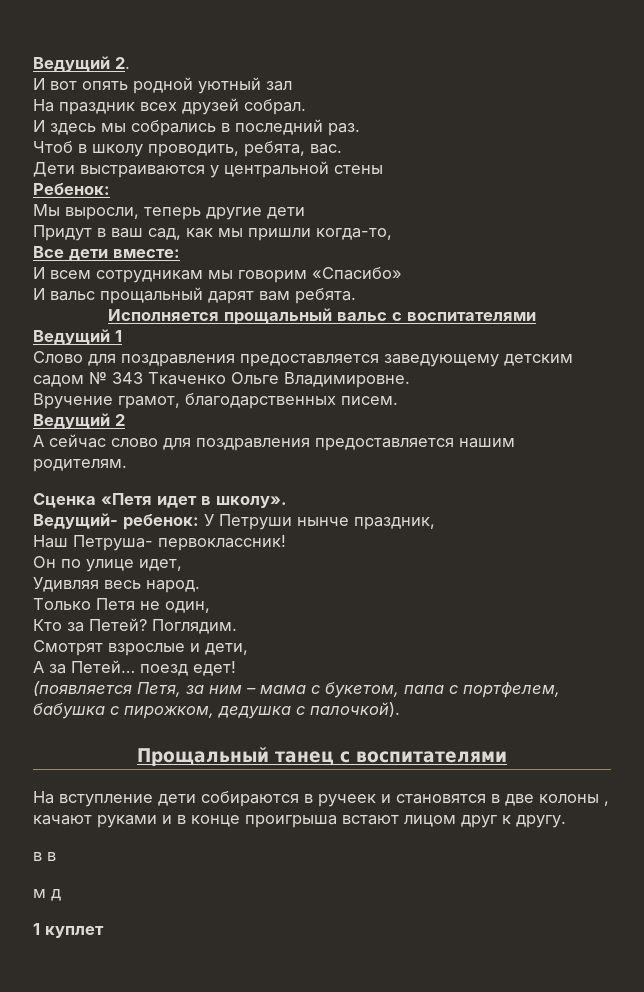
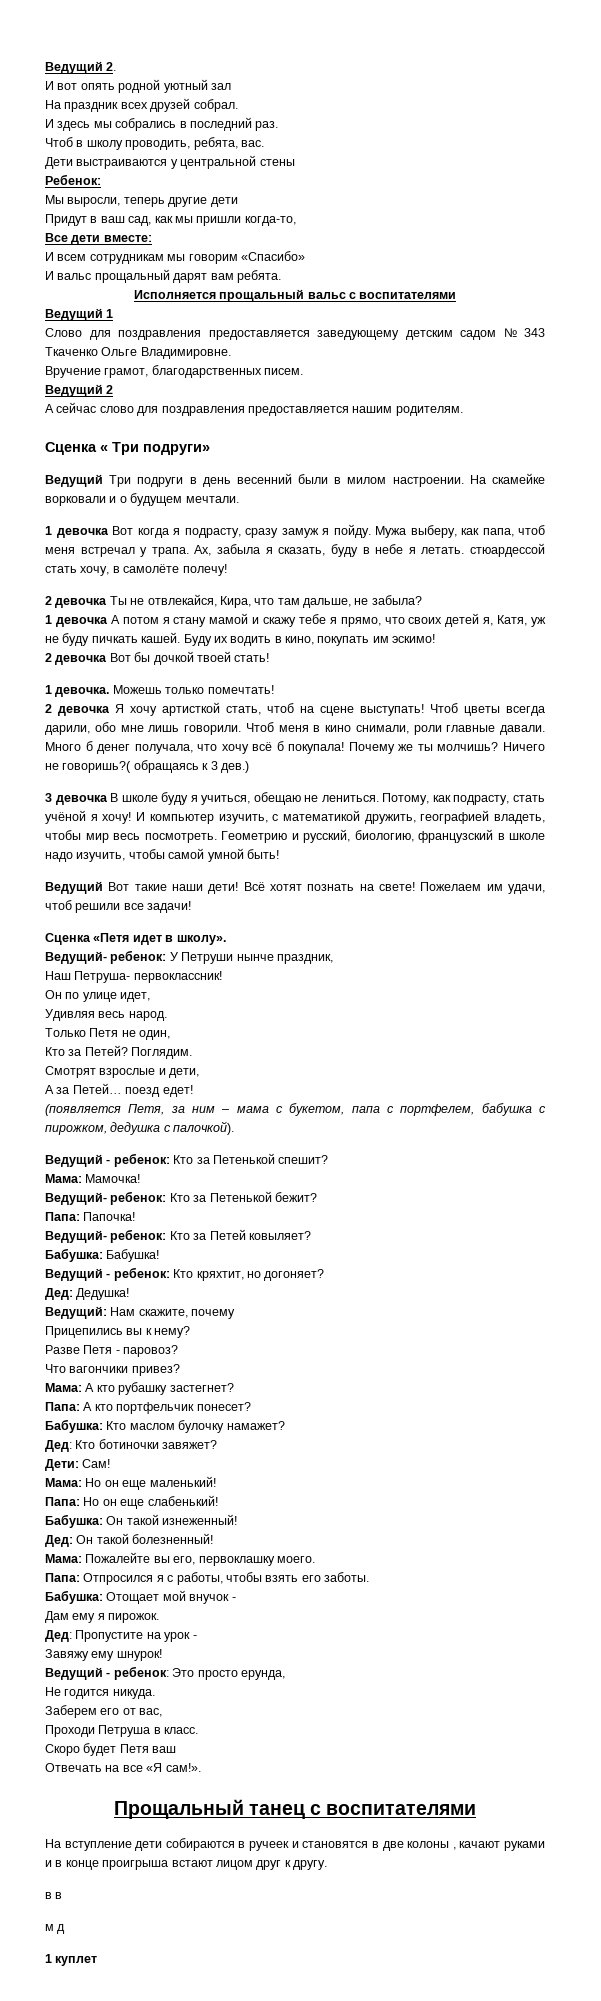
(127, 465) none -> [45,442,210,455] [45,473,545,487] [45,493,239,506] [45,524,545,538] [45,543,546,557] [45,564,227,576] [45,594,422,608] [45,613,546,627] [45,632,436,646] [45,651,270,665] [45,685,274,697] [45,702,545,716] [45,722,545,735] [45,741,546,754] [45,760,249,773] [45,792,545,805] [45,810,545,824] [45,829,545,843] [45,848,279,862] [45,881,545,894] [45,900,192,913] // Сценка « Три подруги» // Ведущий Три подруги в день весенний были в милом настроении. На скамейке ворковали и о будущем мечтали. // 1 девочка Вот когда я подрасту, сразу замуж я пойду. Мужа выберу, как папа, чтоб меня встречал у трапа. Ах, забыла я сказать, буду в небе я летать. стюардессой стать хочу, в самолёте полечу! // 2 девочка Ты не отвлекайся, Кира, что там дальше, не забыла? // 1 девочка А потом я стану мамой и скажу тебе я прямо, что своих детей я, Катя, уж не буду пичкать кашей. Буду их водить в кино, покупать им эскимо! // 2 девочка Вот бы дочкой твоей стать! // 1 девочка. Можешь только помечтать! // 2 девочка Я хочу артисткой стать, чтоб на сцене выступать! Чтоб цветы всегда дарили, обо мне лишь говорили. Чтоб меня в кино снимали, роли главные давали. Много б денег получала, что хочу всё б покупала! Почему же ты молчишь? Ничего не говоришь?( обращаясь к 3 дев.) // 3 девочка В школе буду я учиться, обещаю не лениться. Потому, как подрасту, стать учёной я хочу! И компьютер изучить, с математикой дружить, географией владеть, чтобы мир весь посмотреть. Геометрию и русский, биологию, французский в школе надо изучить, чтобы самой умной быть! // Ведущий Вот такие наши дети! Всё хотят познать на свете! Пожелаем им удачи, чтоб решили все задачи!
(400, 709) none -> [45,1153,329,1167] [45,1174,141,1183] [45,1191,317,1205] [45,1212,136,1221] [45,1229,311,1243] [45,1248,160,1262] [45,1267,325,1281] [45,1288,130,1300] [45,1306,236,1319] [45,1326,191,1338] [45,1345,179,1357] [45,1364,180,1376] [45,1382,234,1395] [45,1402,251,1414] [45,1419,285,1433] [45,1439,218,1452] [45,1459,111,1471] [45,1476,216,1490] [45,1495,218,1509] [45,1514,238,1528] [45,1533,214,1547] [45,1552,315,1566] [45,1572,369,1585] [45,1590,236,1604] [45,1611,160,1623] [45,1630,197,1642] [45,1649,162,1661] [45,1666,285,1680] [45,1687,155,1699] [45,1705,163,1718] [45,1725,199,1737] [45,1743,177,1756] [45,1763,201,1772] // Ведущий - ребенок: Кто за Петенькой спешит? // Мама: Мамочка! // Ведущий- ребенок: Кто за Петенькой бежит? // Папа: Папочка! // Ведущий- ребенок: Кто за Петей ковыляет? // Бабушка: Бабушка! // Ведущий - ребенок: Кто кряхтит, но догоняет? // Дед: Дедушка! // Ведущий: Нам скажите, почему // Прицепились вы к нему? // Разве Петя - паровоз? // Что вагончики привез? // Мама: А кто рубашку застегнет? // Папа: А кто портфельчик понесет? // Бабушка: Кто маслом булочку намажет? // Дед: Кто ботиночки завяжет? // Дети: Сам! // Мама: Но он еще маленький! // Папа: Но он еще слабенький! // Бабушка: Он такой изнеженный! // Дед: Он такой болезненный! // Мама: Пожалейте вы его, первоклашку моего. // Папа: Отпросился я с работы, чтобы взять его заботы. // Бабушка: Отощает мой внучок - // Дам ему я пирожок. // Дед: Пропустите на урок - // Завяжу ему шнурок! // Ведущий - ребенок: Это просто ерунда, // Не годится никуда. // Заберем его от вас, // Проходи Петруша в класс. // Скоро будет Петя ваш // Отвечать на все «Я сам!».

